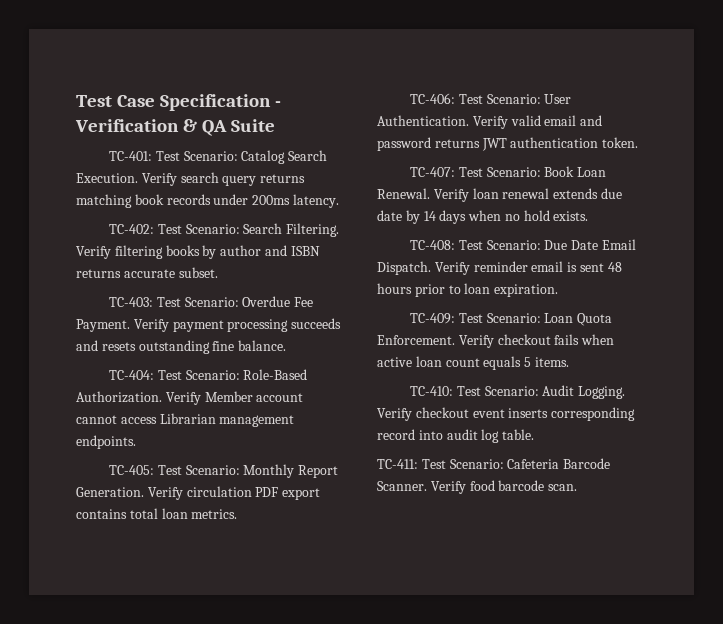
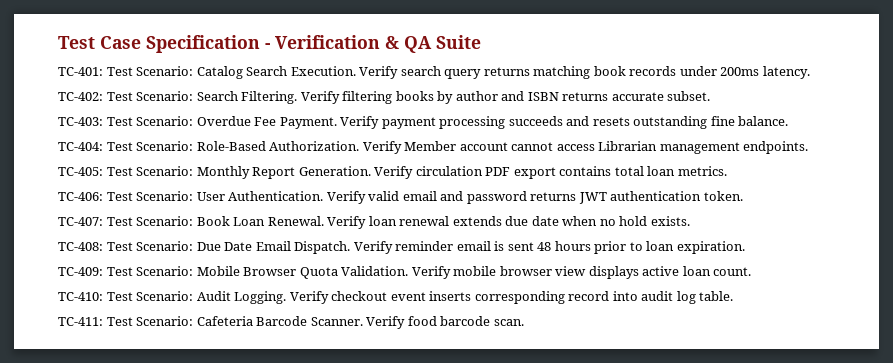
[405,210,467,224] by 14 days -> (559, 221) none
[544,313,613,326] [377,334,615,348] [377,356,569,370] Loan Quota Enforcement. Verify checkout fails when active loan count equals 5 items. -> [196,266,752,279] Mobile Browser Quota Validation. Verify mobile browser view displays active loan count.

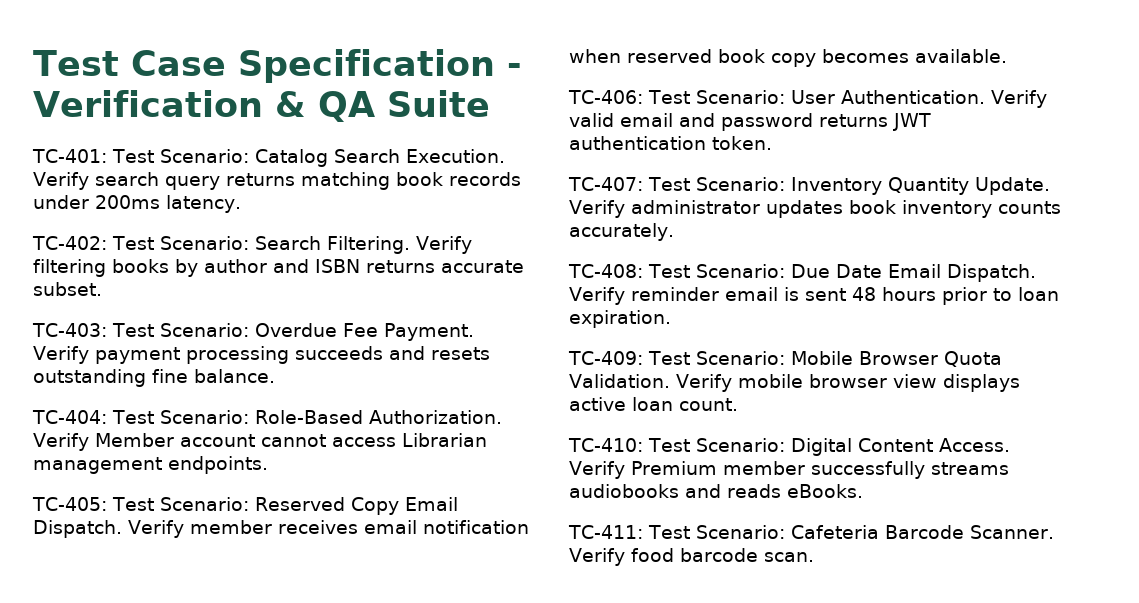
[196,166,727,179] Monthly Report Generation. Verify circulation PDF export contains total loan metrics. -> [254,497,458,515] [33,520,529,538] [569,49,1007,67] Reserved Copy Email Dispatch. Verify member receives email notification when reserved book copy becomes available.
[196,216,690,229] Book Loan Renewal. Verify loan renewal extends due date when no hold exists. -> [790,177,1050,195] [569,200,1061,218] [569,223,674,241] Inventory Quantity Update. Verify administrator updates book inventory counts accurately.
[196,291,734,304] Audit Logging. Verify checkout event inserts corresponding record into audit log table. -> [790,438,1010,456] [569,461,1009,479] [569,484,863,498] Digital Content Access. Verify Premium member successfully streams audiobooks and reads eBooks.

